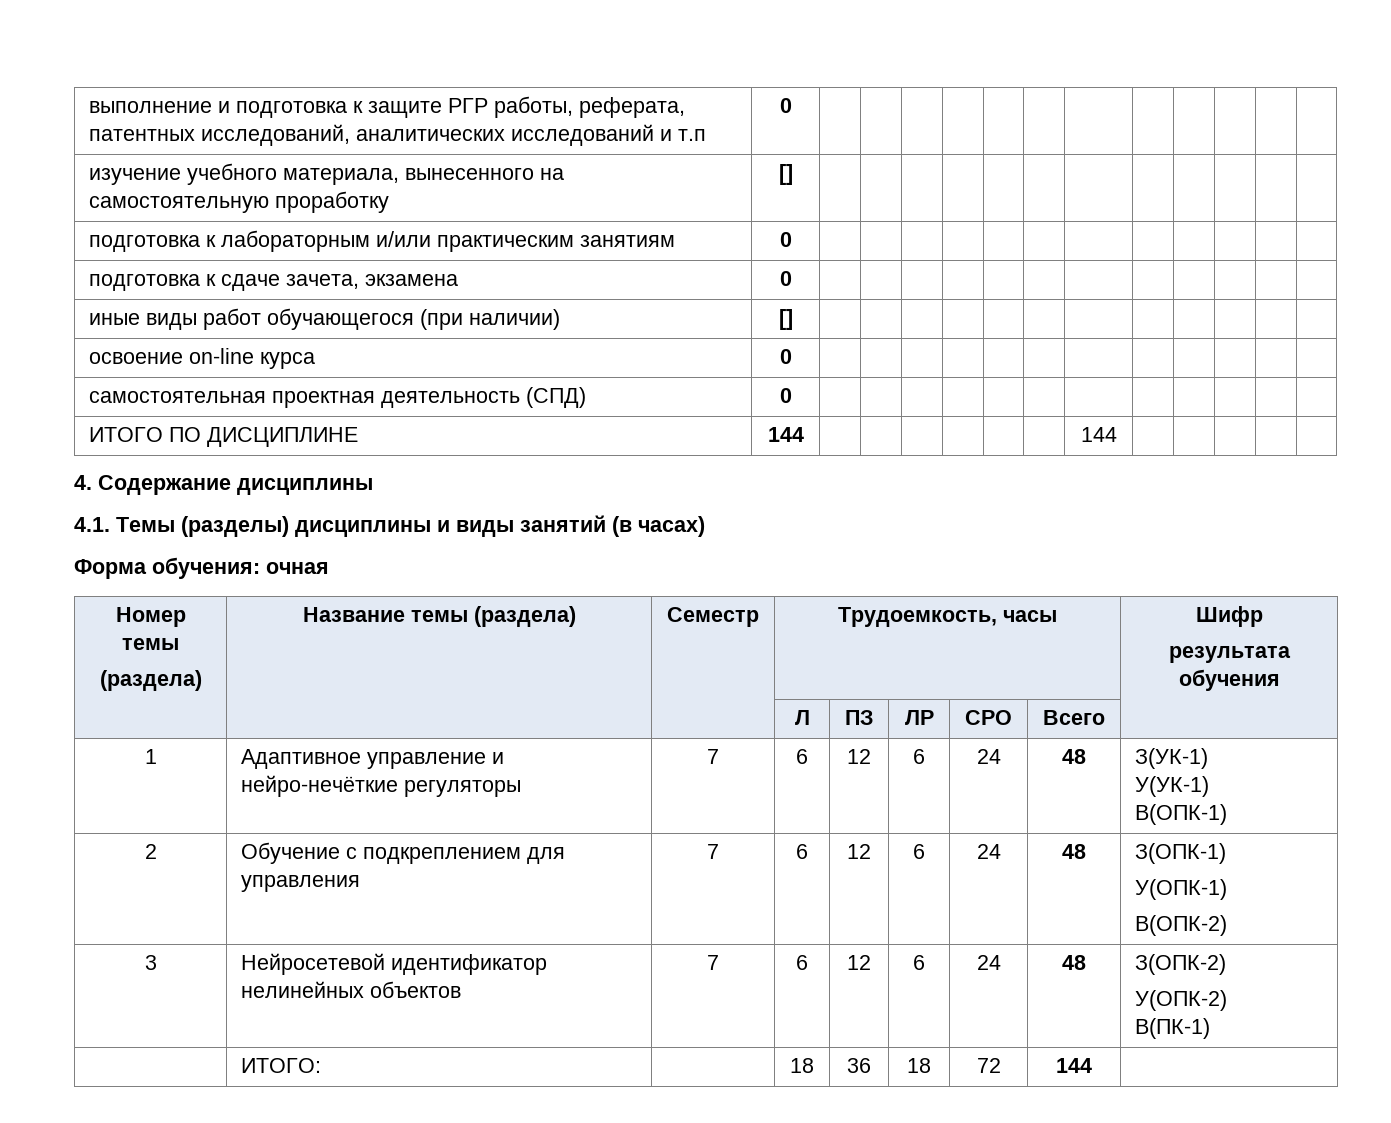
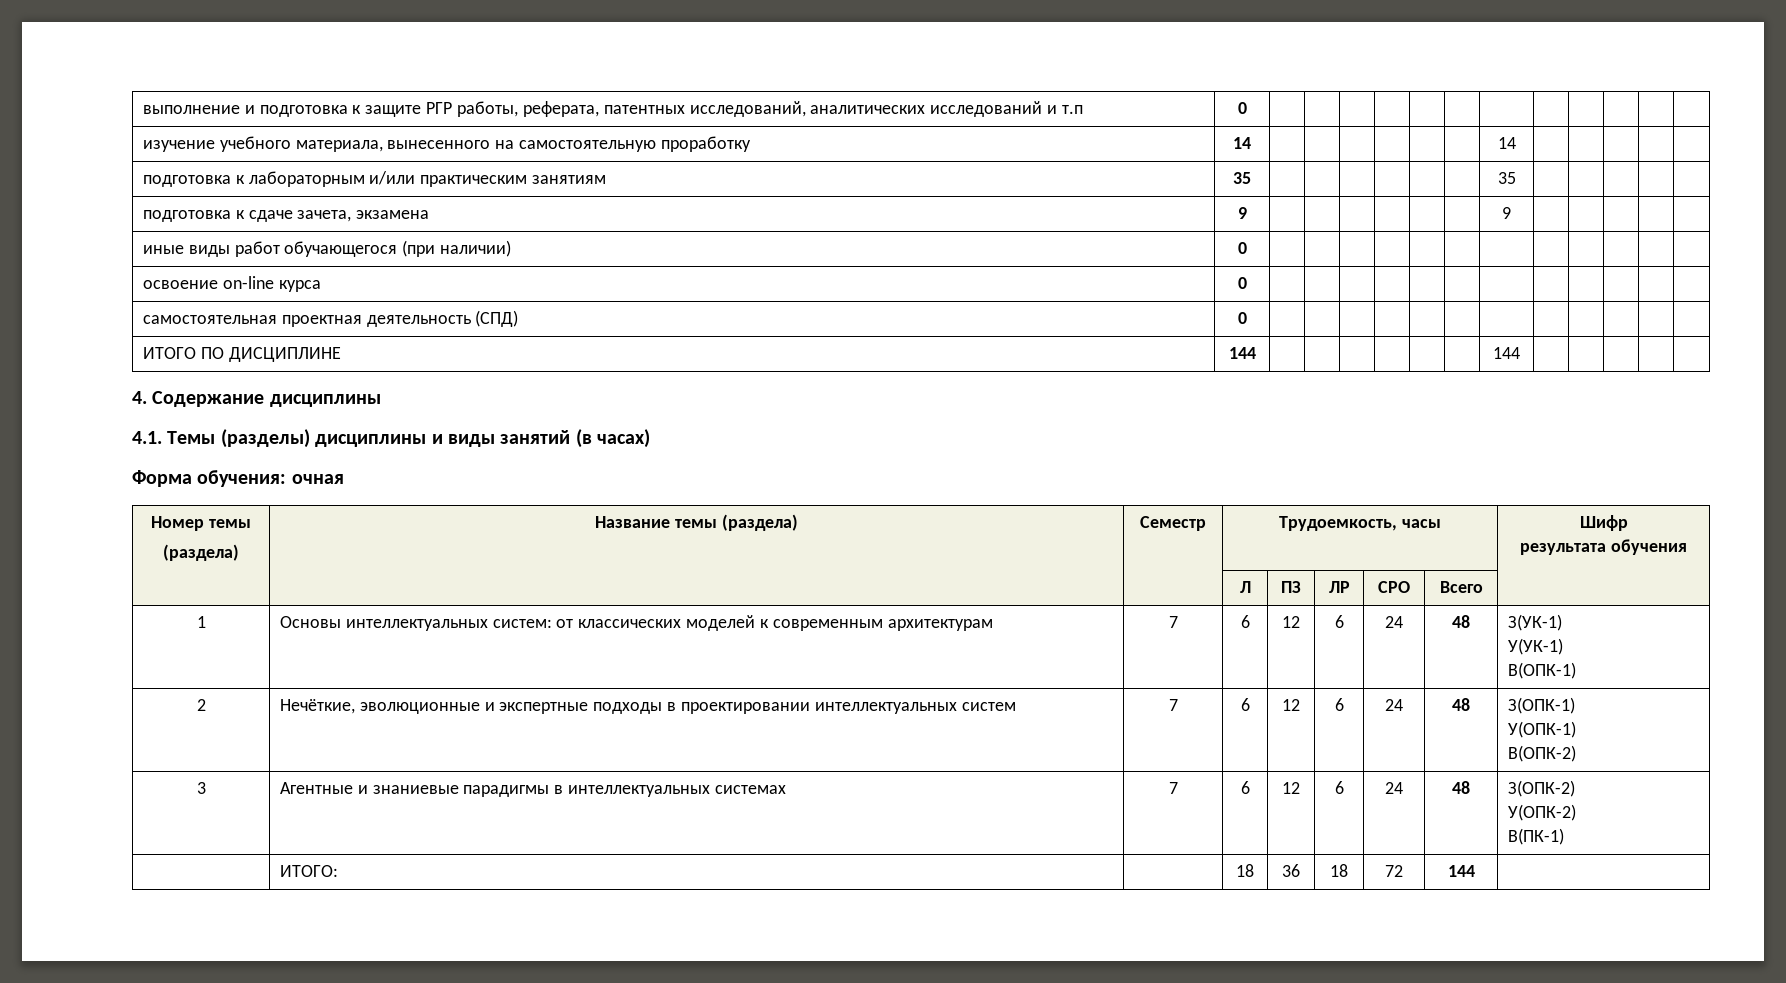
[778,164,793,185] [] | | | | | | | -> [1233,137,1251,149] [1497,137,1516,149] 14 | | | | | | | 14
[779,232,792,247] 0 | | | | | | | -> [1233,172,1251,184] [1497,172,1516,184] 35 | | | | | | | 35
[779,271,792,286] 0 | | | | | | | -> [1237,207,1247,219] [1502,207,1511,219] 9 | | | | | | | 9
[778,309,793,330] [] -> [1237,242,1247,254] 0
[241,749,505,769] [241,775,522,797] Адаптивное управление и нейро-нечёткие регуляторы -> [279,615,993,631] Основы интеллектуальных систем: от классических моделей к современным архитектурам
[241,842,566,864] [241,875,361,892] Обучение с подкреплением для управления -> [279,699,1016,714] Нечёткие, эволюционные и экспертные подходы в проектировании интеллектуальных систем
[241,953,548,975] [241,981,462,998] Нейросетевой идентификатор нелинейных объектов -> [279,782,787,797] Агентные и знаниевые парадигмы в интеллектуальных системах

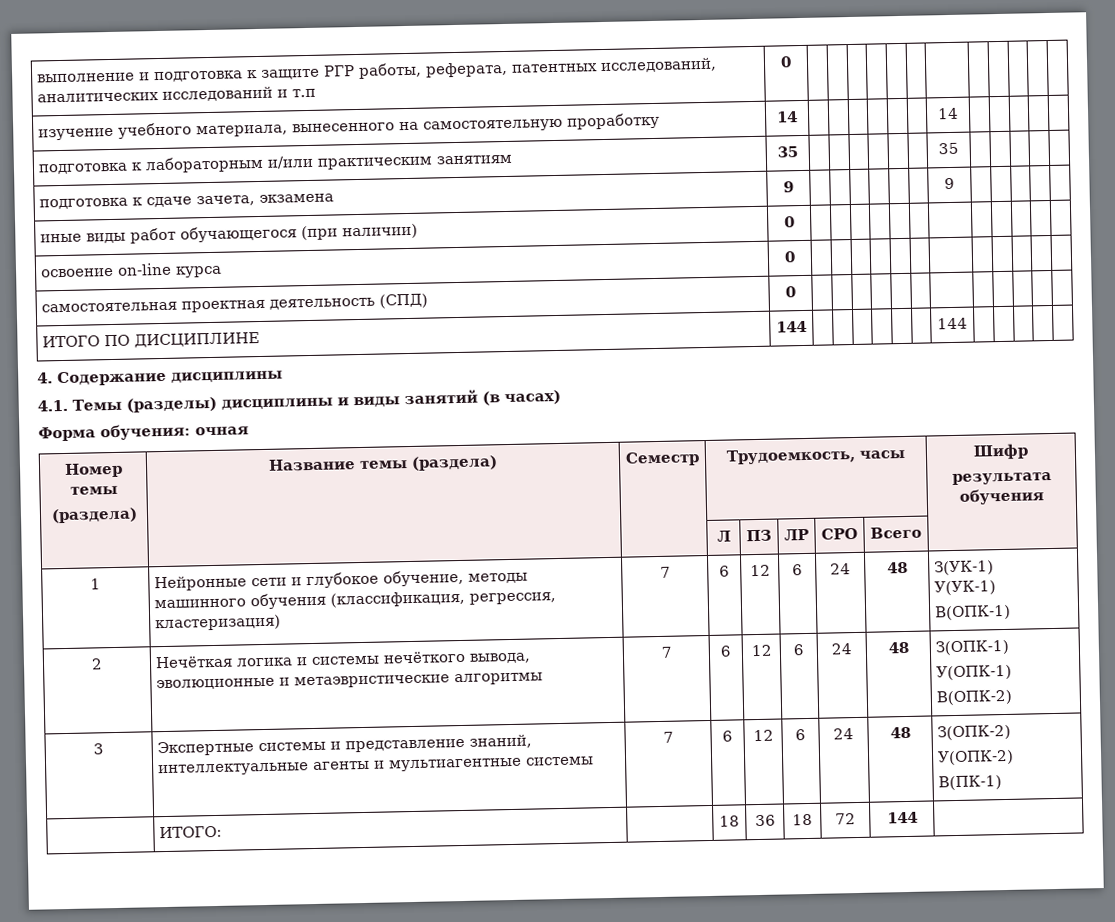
[279,615,993,631] Основы интеллектуальных систем: от классических моделей к современным архитектурам -> [154,569,529,592] [154,590,557,610] [155,614,282,632] Нейронные сети и глубокое обучение, методы машинного обучения (классификация, регрессия, кластеризация)
[279,699,1016,714] Нечёткие, эволюционные и экспертные подходы в проектировании интеллектуальных систем -> [155,650,532,669] [156,672,544,691] Нечёткая логика и системы нечёткого вывода, эволюционные и метаэвристические алгоритмы
[279,782,787,797] Агентные и знаниевые парадигмы в интеллектуальных системах -> [157,734,533,757] [158,756,595,777] Экспертные системы и представление знаний, интеллектуальные агенты и мультиагентные системы

